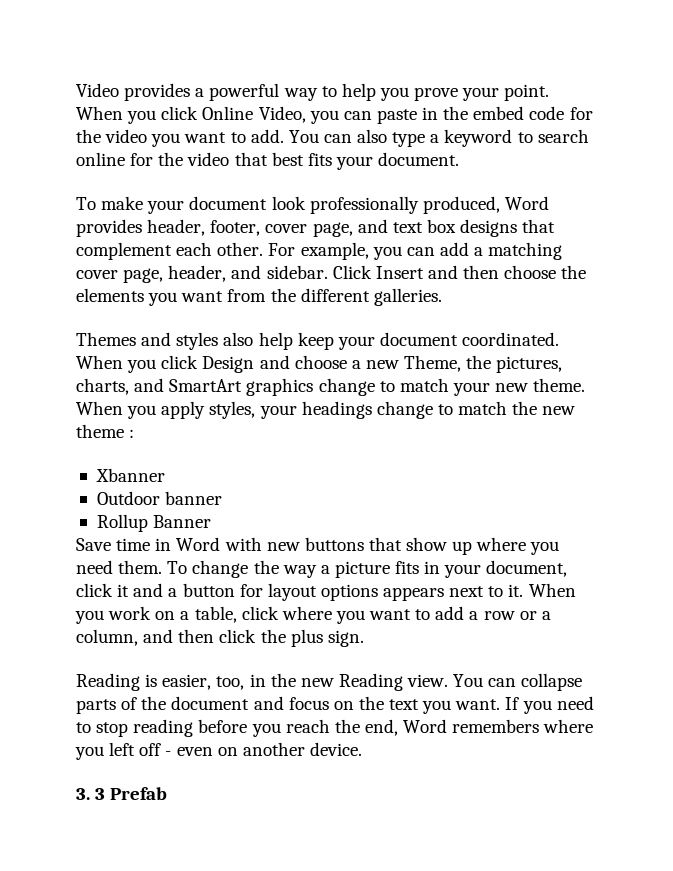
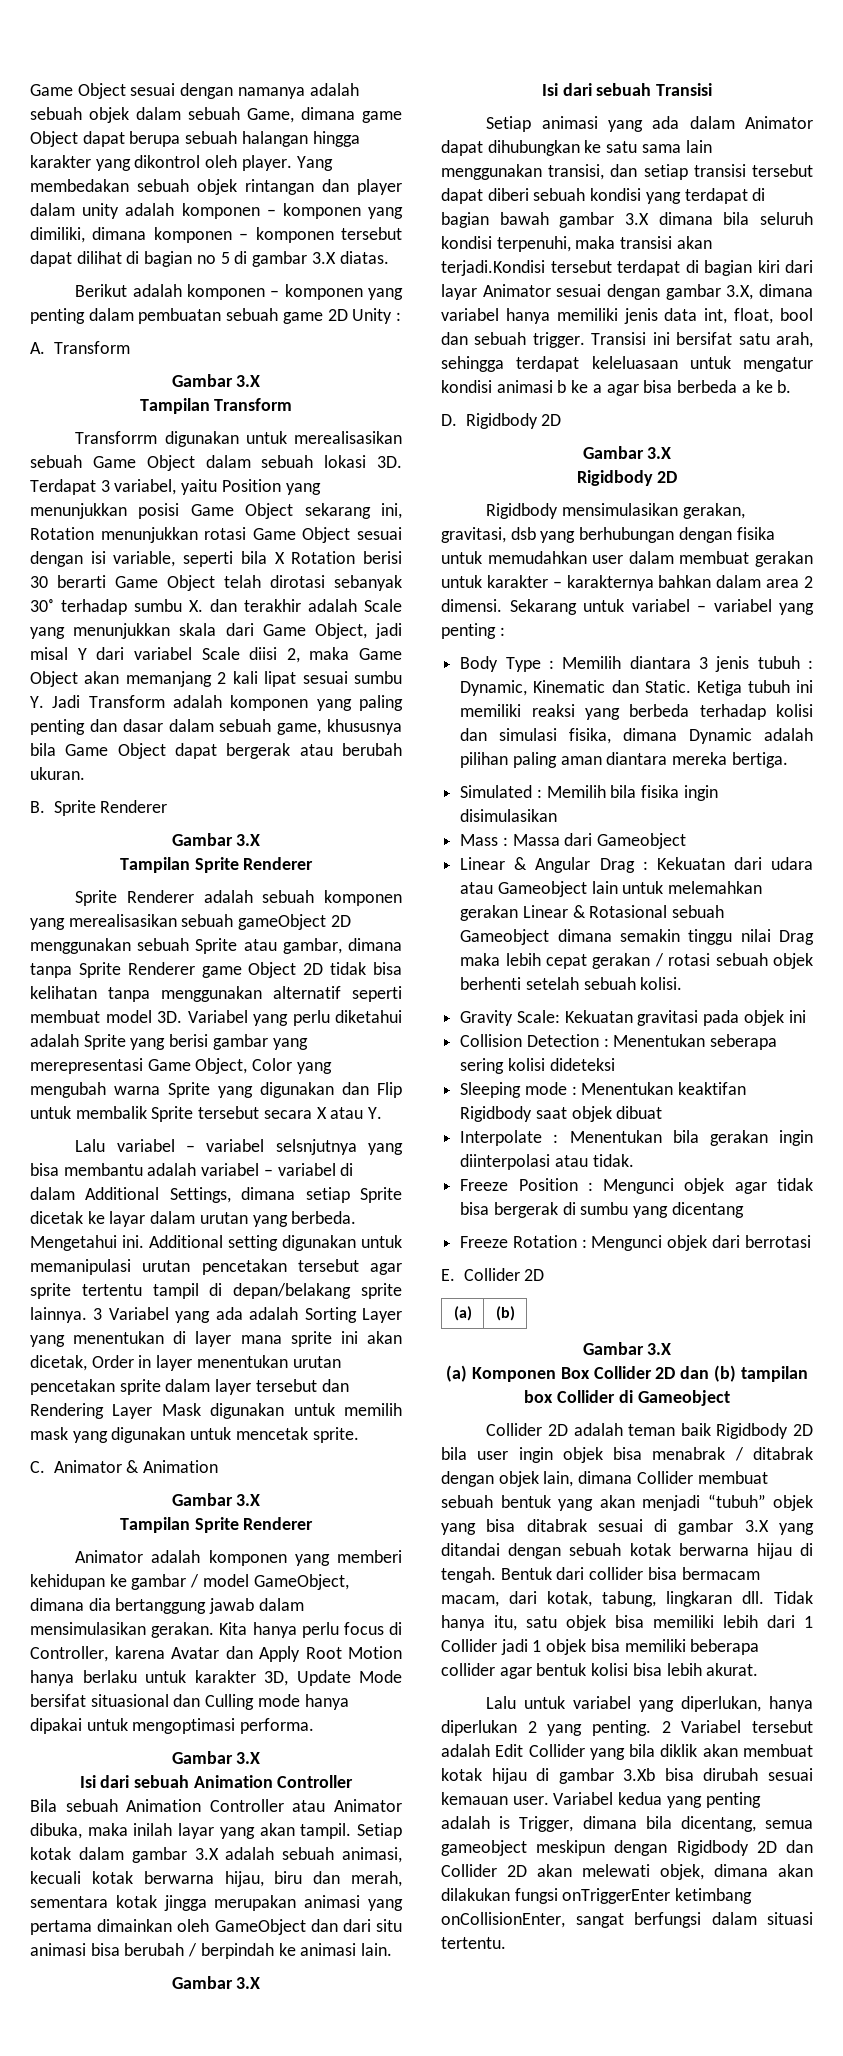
[76,83,550,101] [76,106,593,124] [76,129,589,147] [76,152,460,170] [76,196,549,214] [76,219,556,237] [76,242,563,260] [76,265,587,283] [76,288,442,306] [76,332,560,350] [76,355,563,373] [76,378,586,396] [76,401,576,419] [76,424,135,438] [95,468,165,482] [96,491,223,505] [96,514,212,532] [76,537,560,555] [76,560,568,578] [76,583,576,601] [75,606,551,624] [76,629,364,647] [76,673,583,691] [76,696,594,714] [76,719,594,737] [75,742,362,760] [76,787,168,800] Video provides a powerful way to help you prove your point. When you click Online Video, you can paste in the embed code for the video you want to add. You can also type a keyword to search online for the video that best fits your document. // To make your document look professionally produced, Word provides header, footer, cover page, and text box designs that complement each other. For example, you can add a matching cover page, header, and sidebar. Click Insert and then choose the elements you want from the different galleries. // Themes and styles also help keep your document coordinated. When you click Design and choose a new Theme, the pictures, charts, and SmartArt graphics change to match your new theme. When you apply styles, your headings change to match the new theme : // Xbanner // Outdoor banner // Rollup Banner // Save time in Word with new buttons that show up where you need them. To change the way a picture fits in your document, click it and a button for layout options appears next to it. When you work on a table, click where you want to add a row or a column, and then click the plus sign. // Reading is easier, too, in the new Reading view. You can collapse parts of the document and focus on the text you want. If you need to stop reading before you reach the end, Word remembers where you left off - even on another device. // 3. 3 Prefab -> [30,83,359,99] [30,107,402,123] [30,131,360,147] [30,155,333,171] [30,179,402,195] [30,203,403,219] [30,227,402,243] [30,251,389,267] [75,284,403,300] [30,308,402,324] [30,341,130,354] [171,374,261,387] [139,398,293,414] [75,431,403,447] [30,455,402,471] [30,479,321,495] [30,503,402,519] [30,527,402,543] [30,551,403,567] [30,575,402,591] [30,599,402,615] [30,623,402,639] [30,647,402,663] [30,671,403,687] [30,695,403,711] [30,719,402,735] [30,743,402,759] [30,767,85,780] [30,800,168,816] [171,833,261,846] [119,857,314,873] [75,890,403,906] [30,914,351,930] [30,938,402,954] [30,962,402,978] [30,986,402,1002] [30,1010,402,1026] [30,1034,308,1050] [30,1058,332,1074] [30,1082,402,1098] [30,1106,383,1122] [75,1139,403,1155] [30,1163,354,1176] [30,1187,402,1203] [30,1211,357,1227] [30,1235,402,1251] [30,1259,402,1275] [30,1283,403,1299] [30,1307,403,1323] [30,1331,403,1347] [30,1355,341,1371] [30,1379,349,1395] [30,1403,402,1419] [30,1427,359,1443] [30,1460,219,1473] [171,1493,261,1506] [119,1517,314,1533] [75,1550,402,1566] [30,1574,349,1590] [30,1598,304,1614] [30,1622,403,1638] [30,1646,402,1662] [30,1670,402,1686] [30,1694,349,1710] [30,1718,315,1734] [171,1751,261,1764] [79,1775,354,1788] [30,1799,402,1812] [30,1823,403,1839] [30,1847,402,1863] [30,1871,402,1887] [30,1895,403,1911] [30,1919,403,1935] [30,1943,393,1959] [171,1976,261,1989] [541,83,713,96] [486,116,813,132] [441,140,712,156] [441,164,813,180] [441,188,766,204] [441,212,813,228] [441,236,712,252] [441,260,813,276] [441,284,813,300] [441,308,813,324] [441,332,813,348] [441,356,813,372] [441,380,792,396] [441,413,562,429] [582,446,672,459] [576,470,678,486] [486,503,745,519] [441,527,775,543] [441,551,813,567] [441,575,813,591] [441,599,814,615] [441,623,505,639] [460,656,813,672] [460,680,813,696] [460,704,813,720] [460,728,813,744] [460,752,788,768] [460,785,718,801] [460,809,558,822] [460,833,687,849] [460,857,813,873] [460,881,763,897] [460,905,725,921] [460,929,814,945] [460,953,813,969] [460,977,683,990] [460,1010,806,1026] [460,1034,778,1050] [460,1058,615,1074] [460,1082,747,1098] [460,1106,663,1122] [460,1130,813,1146] [460,1154,634,1170] [460,1178,813,1194] [460,1202,744,1218] [460,1235,811,1251] [441,1268,545,1281] [453,1306,472,1321] [495,1306,515,1321] [582,1342,672,1355] [446,1365,808,1382] [524,1390,730,1406] [486,1423,813,1439] [441,1447,813,1463] [441,1471,768,1487] [441,1494,813,1511] [441,1519,814,1535] [441,1543,813,1559] [441,1567,760,1583] [441,1591,813,1607] [441,1615,813,1631] [441,1639,760,1655] [441,1663,759,1679] [486,1696,813,1712] [441,1720,813,1736] [441,1744,813,1760] [441,1768,813,1784] [441,1792,761,1808] [441,1816,813,1832] [441,1840,813,1856] [441,1864,813,1880] [441,1888,753,1904] [441,1912,813,1928] [441,1937,506,1949] Game Object sesuai dengan namanya adalah sebuah objek dalam sebuah Game, dimana game Object dapat berupa sebuah halangan hingga karakter yang dikontrol oleh player. Yang membedakan sebuah objek rintangan dan player dalam unity adalah komponen – komponen yang dimiliki, dimana komponen – komponen tersebut dapat dilihat di bagian no 5 di gambar 3.X diatas. // Berikut adalah komponen – komponen yang penting dalam pembuatan sebuah game 2D Unity : // A. Transform // Gambar 3.X // Tampilan Transform // Transforrm digunakan untuk merealisasikan sebuah Game Object dalam sebuah lokasi 3D. Terdapat 3 variabel, yaitu Position yang menunjukkan posisi Game Object sekarang ini, Rotation menunjukkan rotasi Game Object sesuai dengan isi variable, seperti bila X Rotation berisi 30 berarti Game Object telah dirotasi sebanyak 30˚ terhadap sumbu X. dan terakhir adalah Scale yang menunjukkan skala dari Game Object, jadi misal Y dari variabel Scale diisi 2, maka Game Object akan memanjang 2 kali lipat sesuai sumbu Y. Jadi Transform adalah komponen yang paling penting dan dasar dalam sebuah game, khususnya bila Game Object dapat bergerak atau berubah ukuran. // B. Sprite Renderer // Gambar 3.X // Tampilan Sprite Renderer // Sprite Renderer adalah sebuah komponen yang merealisasikan sebuah gameObject 2D menggunakan sebuah Sprite atau gambar, dimana tanpa Sprite Renderer game Object 2D tidak bisa kelihatan tanpa menggunakan alternatif seperti membuat model 3D. Variabel yang perlu diketahui adalah Sprite yang berisi gambar yang merepresentasi Game Object, Color yang mengubah warna Sprite yang digunakan dan Flip untuk membalik Sprite tersebut secara X atau Y. // Lalu variabel – variabel selsnjutnya yang bisa membantu adalah variabel – variabel di dalam Additional Settings, dimana setiap Sprite dicetak ke layar dalam urutan yang berbeda. Mengetahui ini. Additional setting digunakan untuk memanipulasi urutan pencetakan tersebut agar sprite tertentu tampil di depan/belakang sprite lainnya. 3 Variabel yang ada adalah Sorting Layer yang menentukan di layer mana sprite ini akan dicetak, Order in layer menentukan urutan pencetakan sprite dalam layer tersebut dan Rendering Layer Mask digunakan untuk memilih mask yang digunakan untuk mencetak sprite. // C. Animator & Animation // Gambar 3.X // Tampilan Sprite Renderer // Animator adalah komponen yang memberi kehidupan ke gambar / model GameObject, dimana dia bertanggung jawab dalam mensimulasikan gerakan. Kita hanya perlu focus di Controller, karena Avatar dan Apply Root Motion hanya berlaku untuk karakter 3D, Update Mode bersifat situasional dan Culling mode hanya dipakai untuk mengoptimasi performa. // Gambar 3.X // Isi dari sebuah Animation Controller // Bila sebuah Animation Controller atau Animator dibuka, maka inilah layar yang akan tampil. Setiap kotak dalam gambar 3.X adalah sebuah animasi, kecuali kotak berwarna hijau, biru dan merah, sementara kotak jingga merupakan animasi yang pertama dimainkan oleh GameObject dan dari situ animasi bisa berubah / berpindah ke animasi lain. // Gambar 3.X // Isi dari sebuah Transisi // Setiap animasi yang ada dalam Animator dapat dihubungkan ke satu sama lain menggunakan transisi, dan setiap transisi tersebut dapat diberi sebuah kondisi yang terdapat di bagian bawah gambar 3.X dimana bila seluruh kondisi terpenuhi, maka transisi akan terjadi.Kondisi tersebut terdapat di bagian kiri dari layar Animator sesuai dengan gambar 3.X, dimana variabel hanya memiliki jenis data int, float, bool dan sebuah trigger. Transisi ini bersifat satu arah, sehingga terdapat keleluasaan untuk mengatur kondisi animasi b ke a agar bisa berbeda a ke b. // D. Rigidbody 2D // Gambar 3.X // Rigidbody 2D // Rigidbody mensimulasikan gerakan, gravitasi, dsb yang berhubungan dengan fisika untuk memudahkan user dalam membuat gerakan untuk karakter – karakternya bahkan dalam area 2 dimensi. Sekarang untuk variabel – variabel yang penting : // Body Type : Memilih diantara 3 jenis tubuh : Dynamic, Kinematic dan Static. Ketiga tubuh ini memiliki reaksi yang berbeda terhadap kolisi dan simulasi fisika, dimana Dynamic adalah pilihan paling aman diantara mereka bertiga. // Simulated : Memilih bila fisika ingin disimulasikan // Mass : Massa dari Gameobject // Linear & Angular Drag : Kekuatan dari udara atau Gameobject lain untuk melemahkan gerakan Linear & Rotasional sebuah Gameobject dimana semakin tinggu nilai Drag maka lebih cepat gerakan / rotasi sebuah objek berhenti setelah sebuah kolisi. // Gravity Scale: Kekuatan gravitasi pada objek ini // Collision Detection : Menentukan seberapa sering kolisi dideteksi // Sleeping mode : Menentukan keaktifan Rigidbody saat objek dibuat // Interpolate : Menentukan bila gerakan ingin diinterpolasi atau tidak. // Freeze Position : Mengunci objek agar tidak bisa bergerak di sumbu yang dicentang // Freeze Rotation : Mengunci objek dari berrotasi // E. Collider 2D // (a) | (b) // Gambar 3.X // (a) Komponen Box Collider 2D dan (b) tampilan box Collider di Gameobject // Collider 2D adalah teman baik Rigidbody 2D bila user ingin objek bisa menabrak / ditabrak dengan objek lain, dimana Collider membuat sebuah bentuk yang akan menjadi “tubuh” objek yang bisa ditabrak sesuai di gambar 3.X yang ditandai dengan sebuah kotak berwarna hijau di tengah. Bentuk dari collider bisa bermacam macam, dari kotak, tabung, lingkaran dll. Tidak hanya itu, satu objek bisa memiliki lebih dari 1 Collider jadi 1 objek bisa memiliki beberapa collider agar bentuk kolisi bisa lebih akurat. // Lalu untuk variabel yang diperlukan, hanya diperlukan 2 yang penting. 2 Variabel tersebut adalah Edit Collider yang bila diklik akan membuat kotak hijau di gambar 3.Xb bisa dirubah sesuai kemauan user. Variabel kedua yang penting adalah is Trigger, dimana bila dicentang, semua gameobject meskipun dengan Rigidbody 2D dan Collider 2D akan melewati objek, dimana akan dilakukan fungsi onTriggerEnter ketimbang onCollisionEnter, sangat berfungsi dalam situasi tertentu.

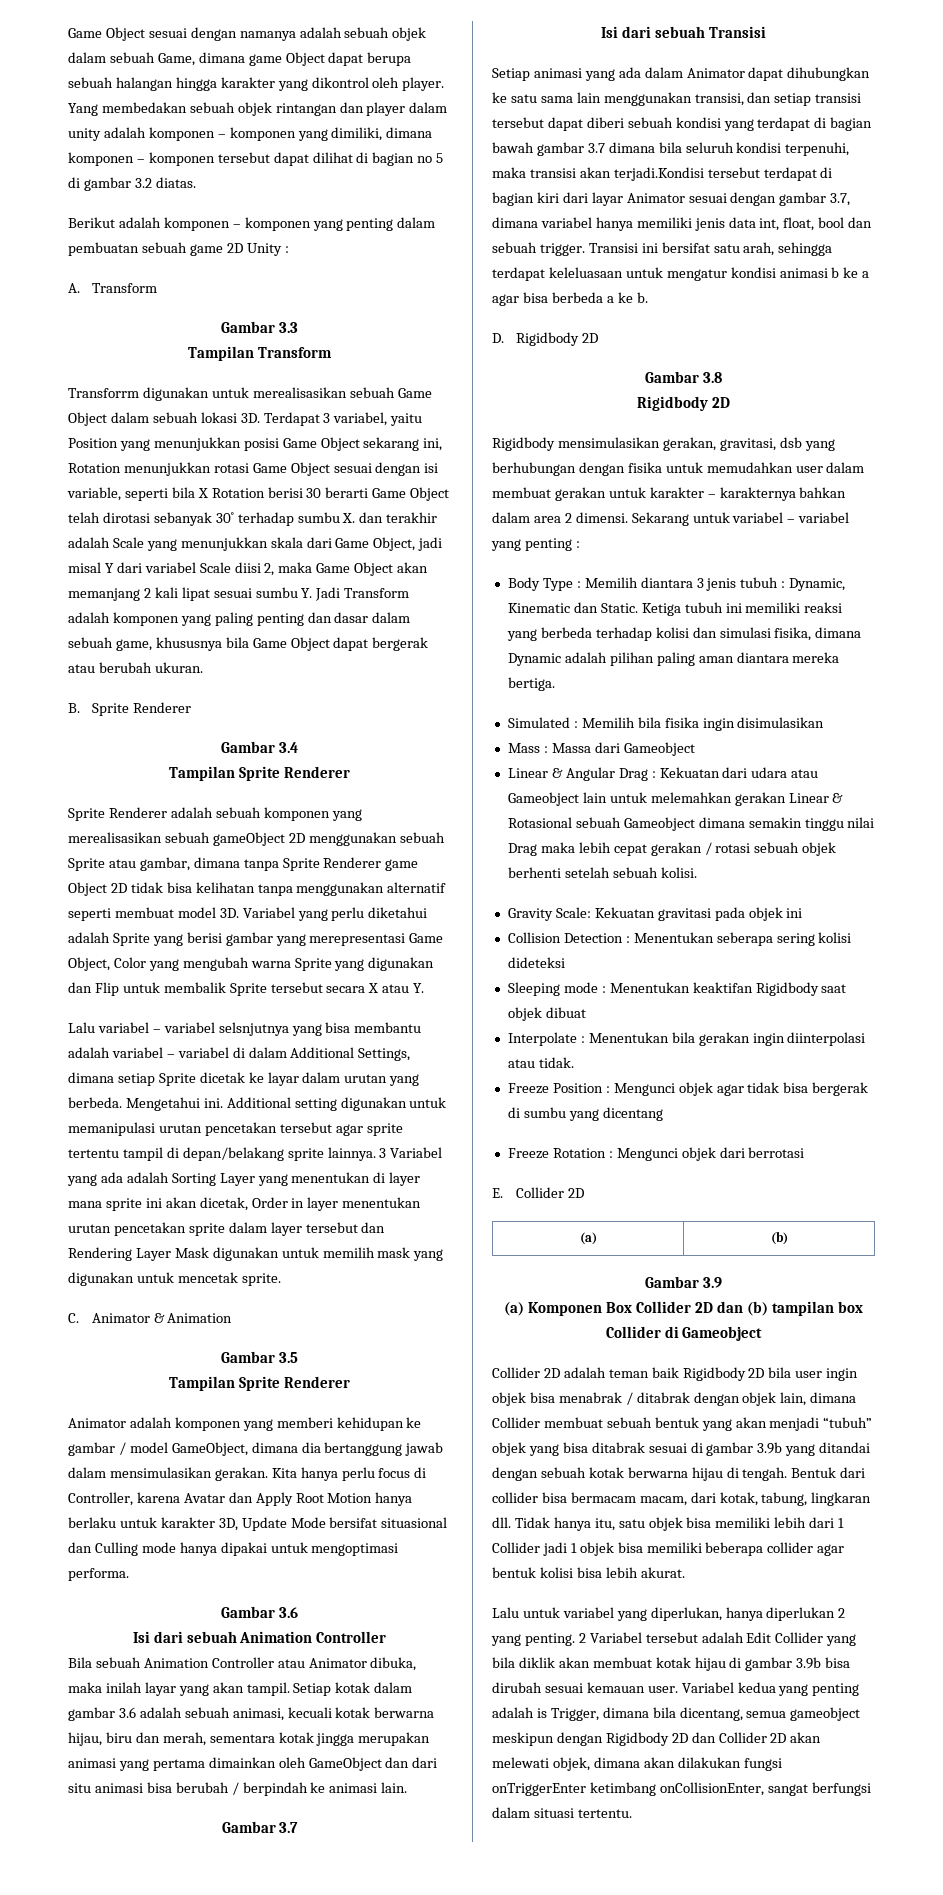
[311,252,336,264] 3.X -> [134,178,152,188] 3.2
[236,375,261,387] 3.X -> [278,322,298,333] 3.3
[236,834,261,846] 3.X -> [278,742,298,753] 3.4
[236,1494,261,1506] 3.X -> [278,1352,298,1363] 3.5
[236,1752,261,1764] 3.X -> [278,1607,298,1618] 3.6
[194,1848,219,1860] 3.X -> [118,1707,136,1718] 3.6
[236,1977,261,1989] 3.X -> [279,1822,299,1833] 3.7
[625,213,649,225] 3.X -> [587,143,605,153] 3.7
[726,285,754,300] 3.X, -> [830,193,851,206] 3.7,
[647,447,672,459] 3.X -> [702,372,722,383] 3.8
[647,1343,672,1355] 3.X -> [702,1277,722,1288] 3.9
[744,1520,769,1532] 3.X -> [757,1442,783,1454] 3.9b
[623,1768,656,1781] 3.Xb -> [796,1657,822,1669] 3.9b

